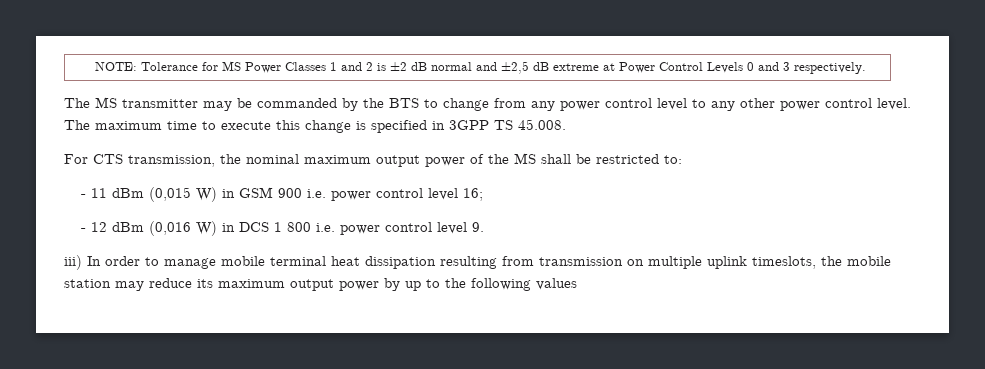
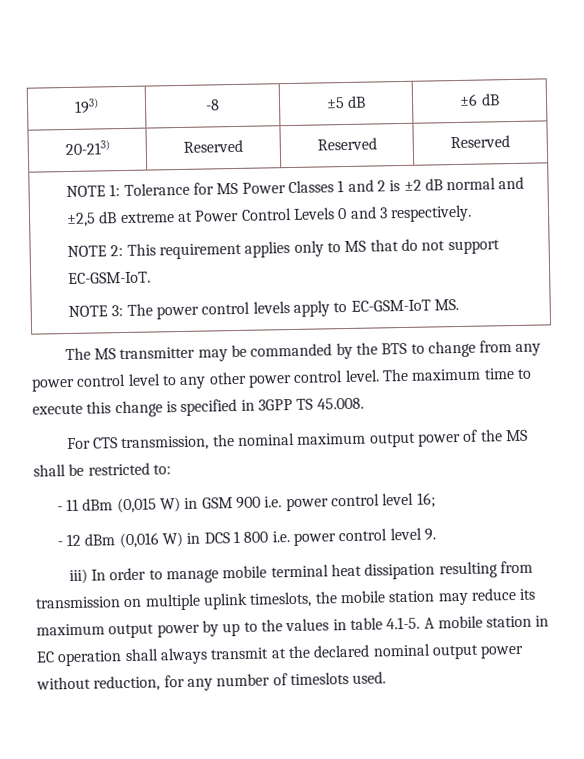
[95,62,138,71] NOTE: -> [74,98,99,114] [205,99,220,111] [325,95,367,109] [459,93,500,106] [64,140,110,156] [183,139,243,153] [316,137,377,151] [450,135,510,149] [65,184,121,198] 193) | -8 | ±5 dB | ±6 dB // 20-213) | Reserved | Reserved | Reserved // NOTE 1:
(867, 68) none -> [66,238,500,260] [67,271,151,285] [67,298,459,320] // NOTE 2: This requirement applies only to MS that do not support EC-GSM-IoT. // NOTE 3: The power control levels apply to EC-GSM-IoT MS.
[471,278,577,291] following values -> [285,615,550,632] [36,643,525,667] [36,671,387,692] values in table 4.1-5. A mobile station in EC operation shall always transmit at the declared nominal output power without reduction, for any number of timeslots used.

